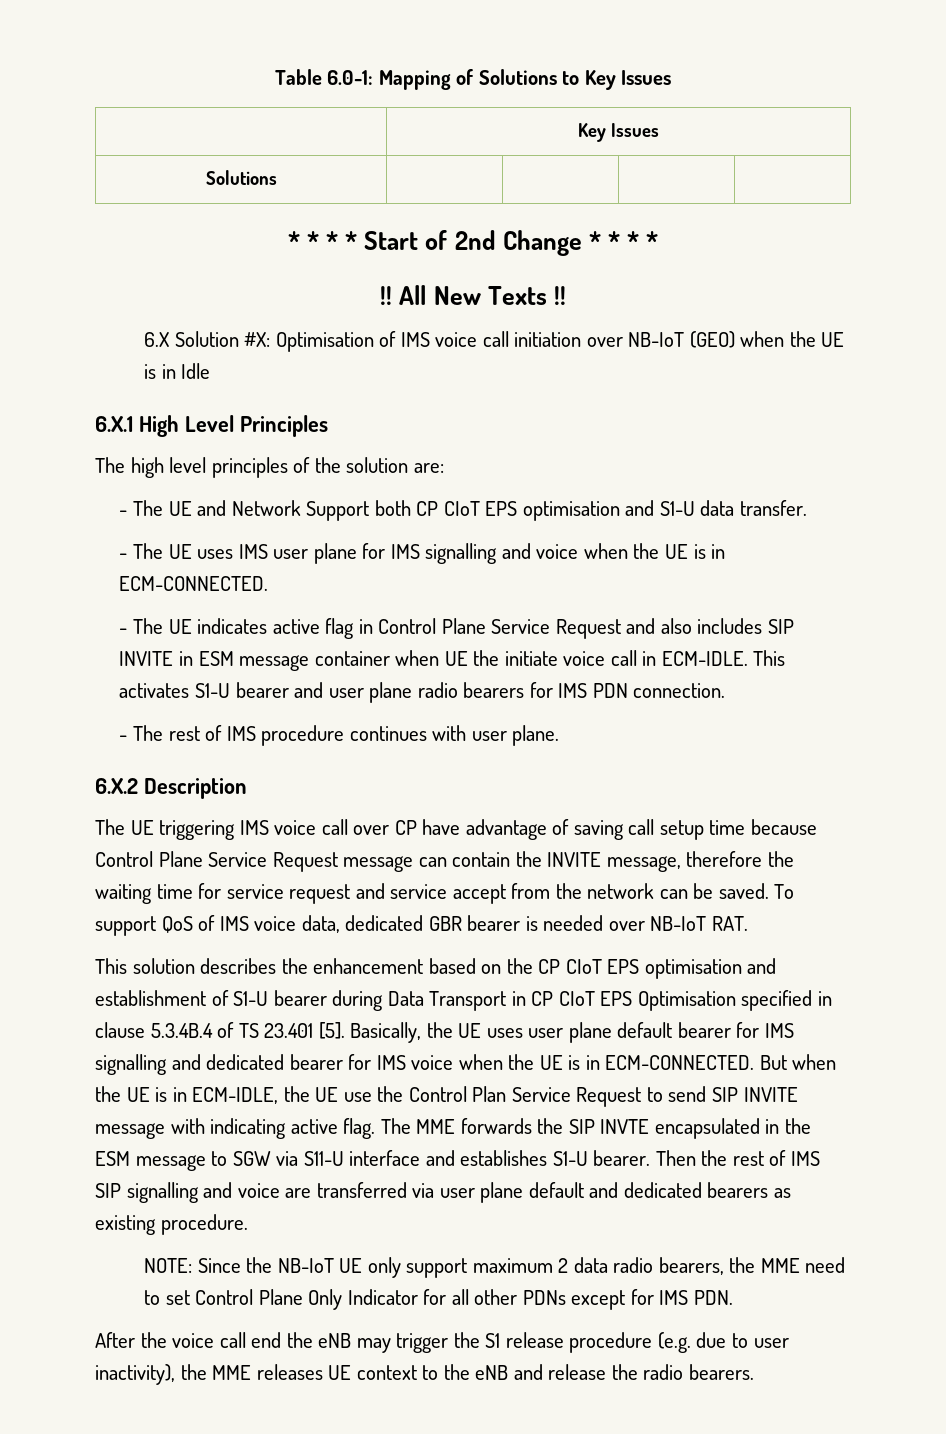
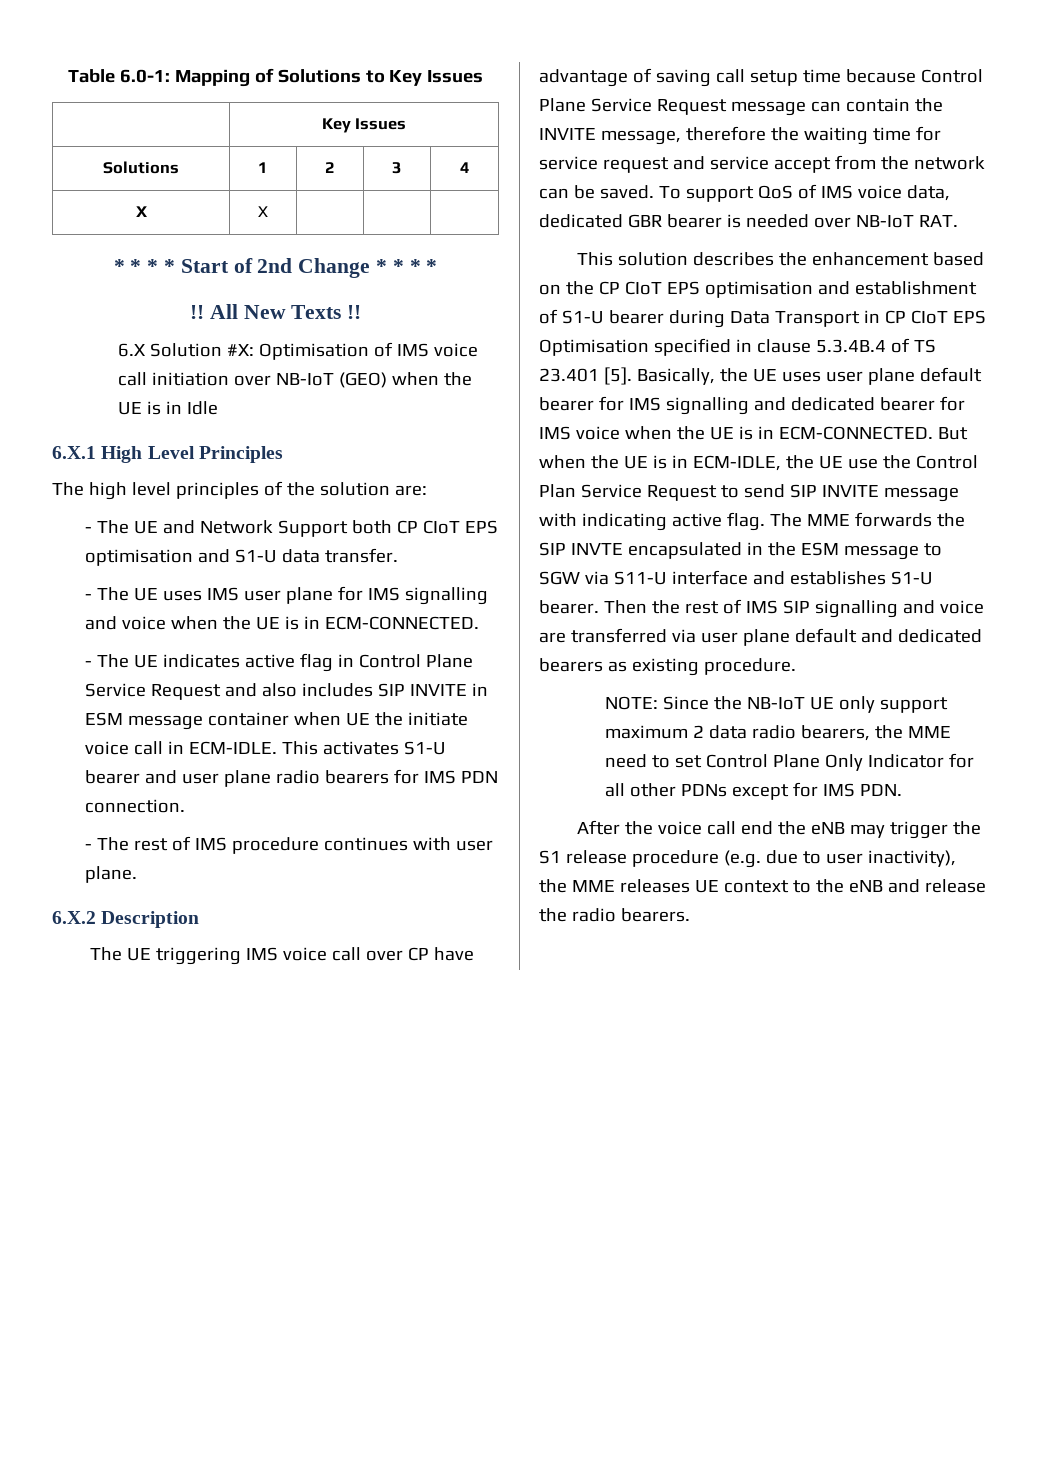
(277, 177) none -> [258,162,268,173] [325,162,335,173] [392,162,402,174] [459,162,470,173] [135,206,148,217] [258,206,268,217] 1 | 2 | 3 | 4 // X | X

